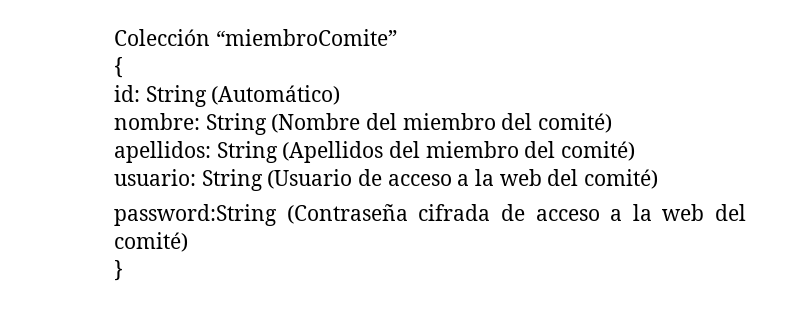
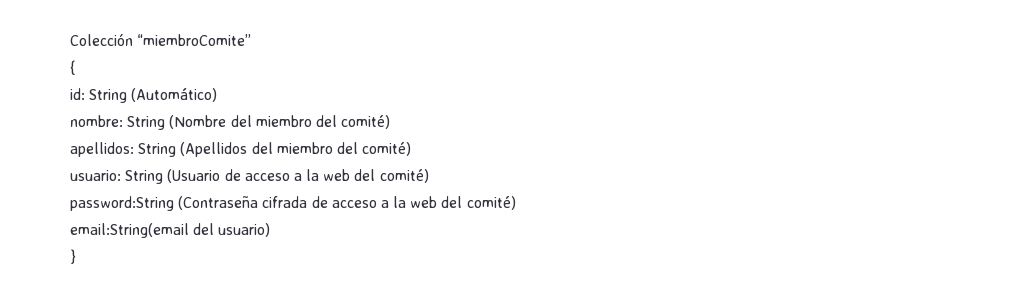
(188, 242) none -> [70,223,271,238] // email:String(email del usuario)

